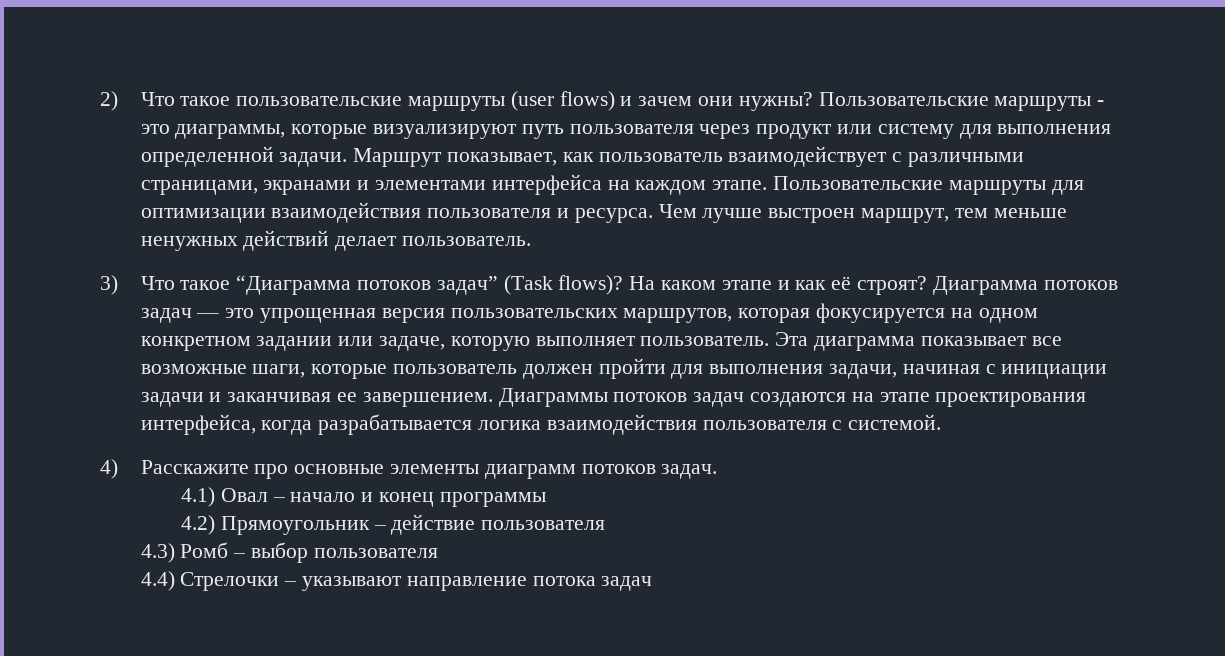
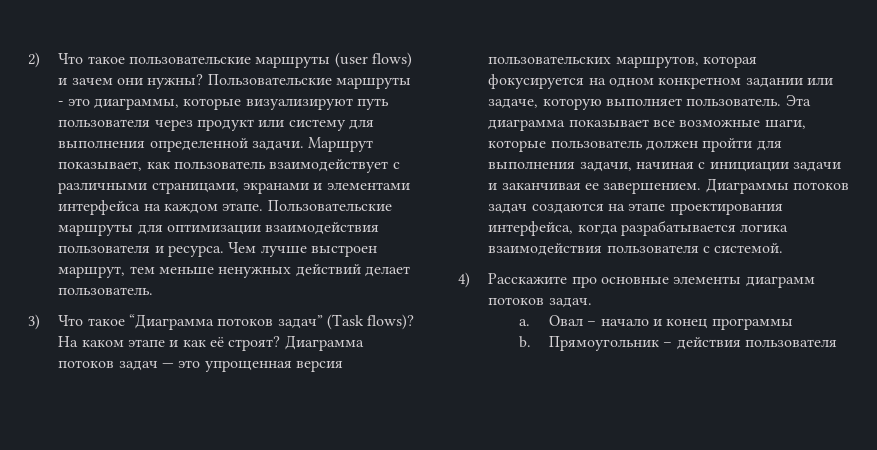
[181,487,216,507] 4.1) -> [518,319,530,326] a.
[181,515,216,535] 4.2) -> [518,336,531,348] b.
[391,514,606,535] [140,542,438,563] [140,571,653,591] действие пользователя // 4.3) Ромб – выбор пользователя // 4.4) Стрелочки – указывают направление потока задач -> [676,337,838,350] действия пользователя

